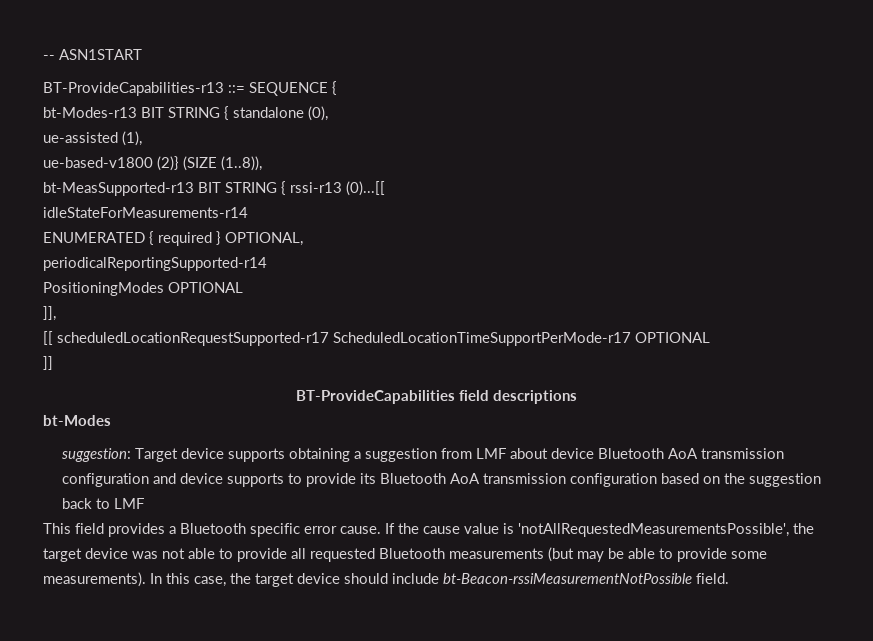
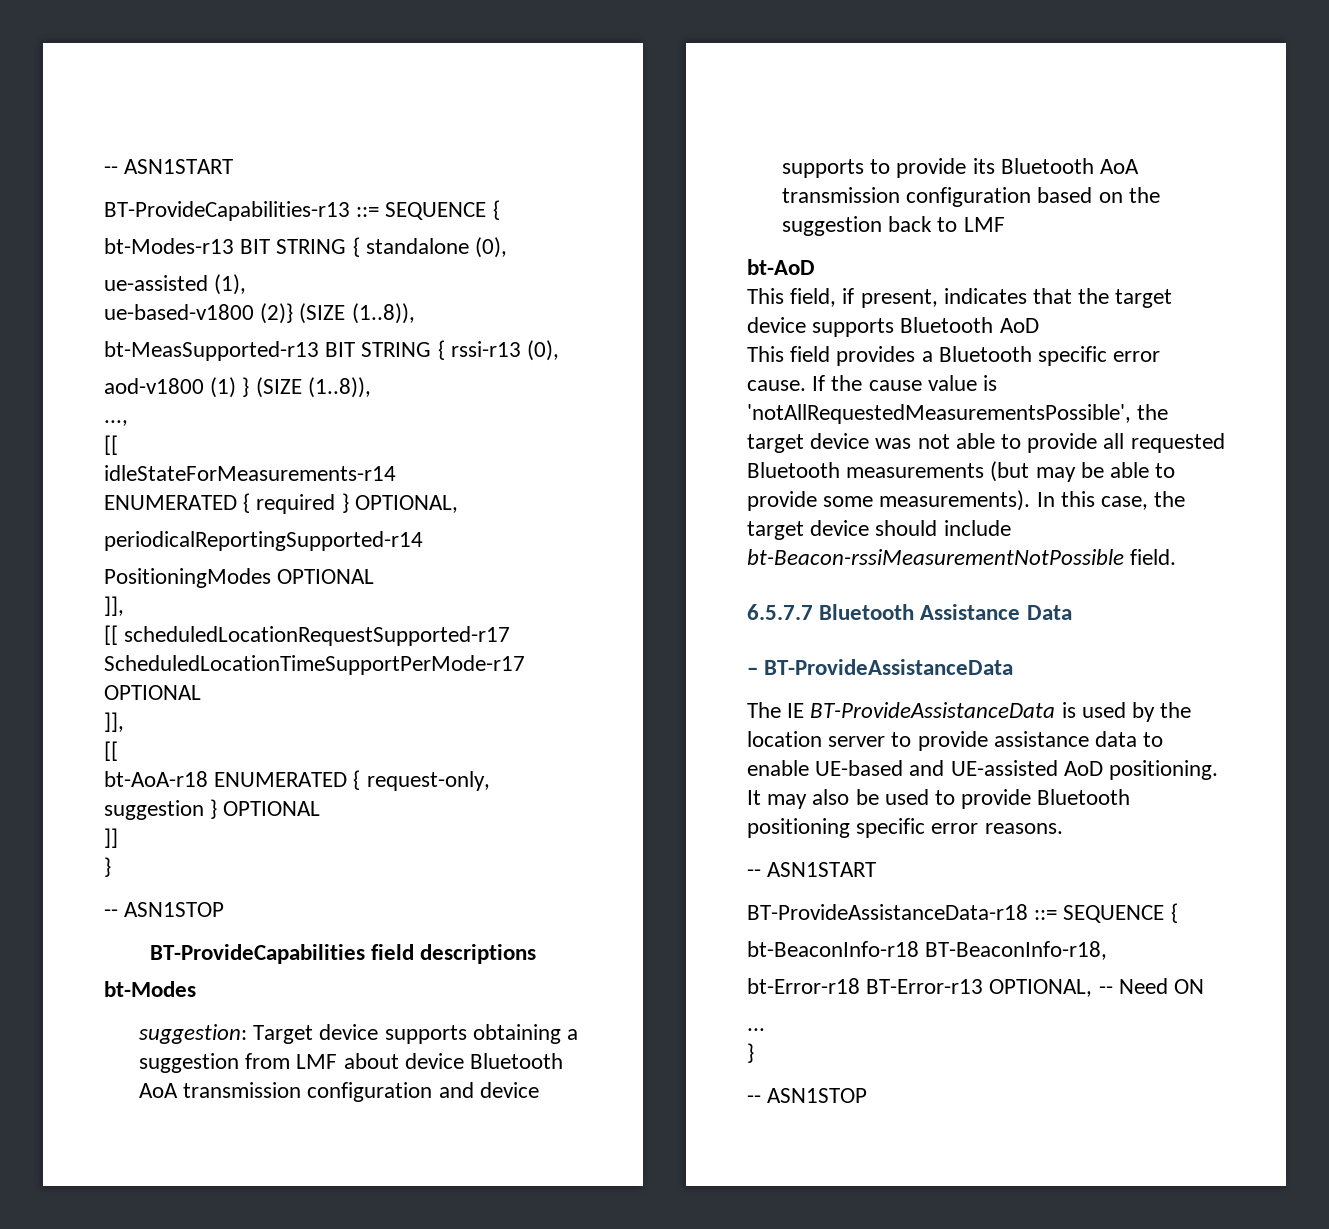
[346,181,385,196] (0)...[[ -> [527,340,560,361] [104,377,371,398] [104,420,128,426] [104,435,118,455] (0), // aod-v1800 (1) } (SIZE (1..8)), // ..., // [[
[43,356,53,370] ]] -> [104,712,124,732] [104,741,118,761] [104,770,490,791] [104,799,321,820] [104,828,118,848] [104,857,111,877] [104,902,225,917] ]], // [[ // bt-AoA-r18 ENUMERATED { request-only, suggestion } OPTIONAL // ]] // } // -- ASN1STOP
(145, 503) none -> [747,259,815,275] [747,288,1173,308] [747,317,1039,337] // bt-AoD // This field, if present, indicates that the target device supports Bluetooth AoD
(729, 578) none -> [747,604,1072,620] [747,659,1014,675] [747,702,1192,722] [747,731,1164,751] [747,760,1219,780] [747,789,1131,809] [747,818,1063,838] [747,862,877,877] [747,903,1178,923] [747,941,1108,960] [747,978,1205,997] [747,1028,765,1031] [747,1043,754,1063] [747,1088,868,1103] // 6.5.7.7 Bluetooth Assistance Data // – BT-ProvideAssistanceData // The IE BT-ProvideAssistanceData is used by the location server to provide assistance data to enable UE-based and UE-assisted AoD positioning. It may also be used to provide Bluetooth positioning specific error reasons. // -- ASN1START // BT-ProvideAssistanceData-r18 ::= SEQUENCE { // bt-BeaconInfo-r18 BT-BeaconInfo-r18, // bt-Error-r18 BT-Error-r13 OPTIONAL, -- Need ON // ... // } // -- ASN1STOP

